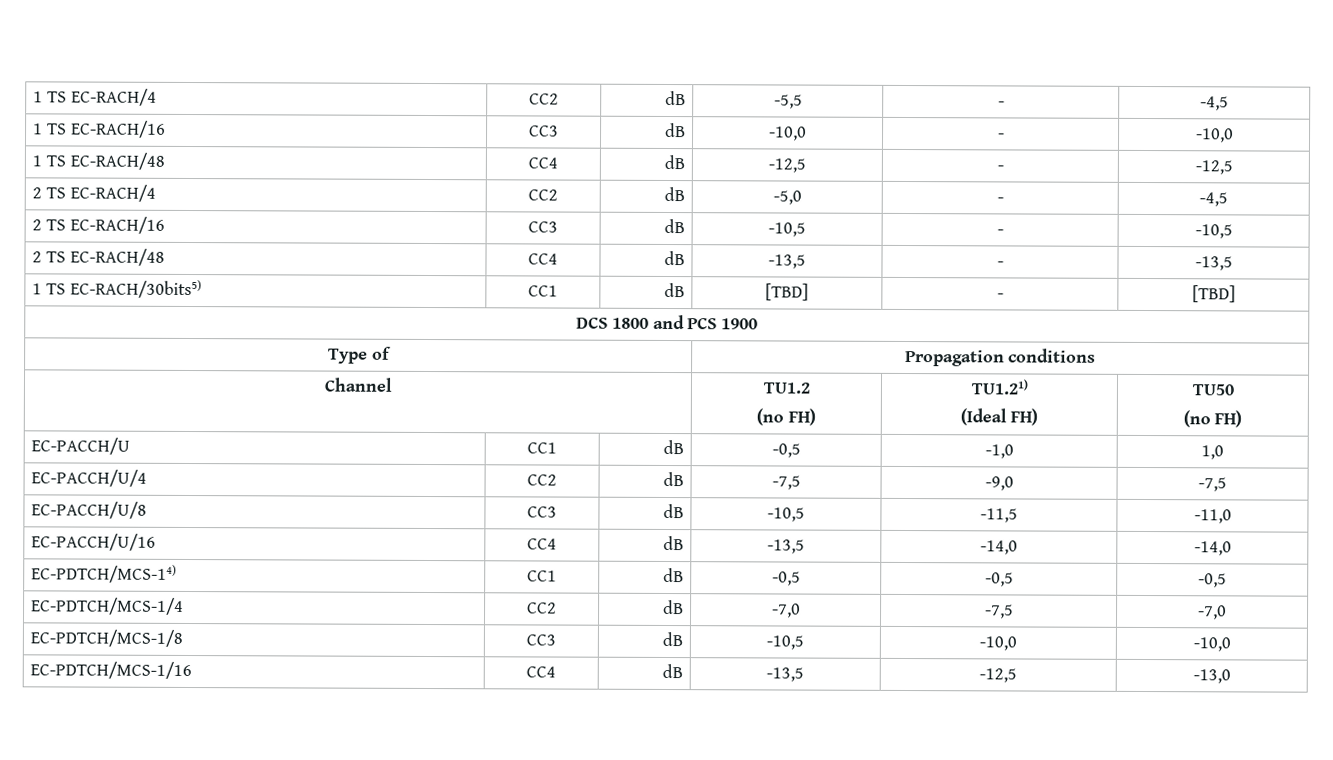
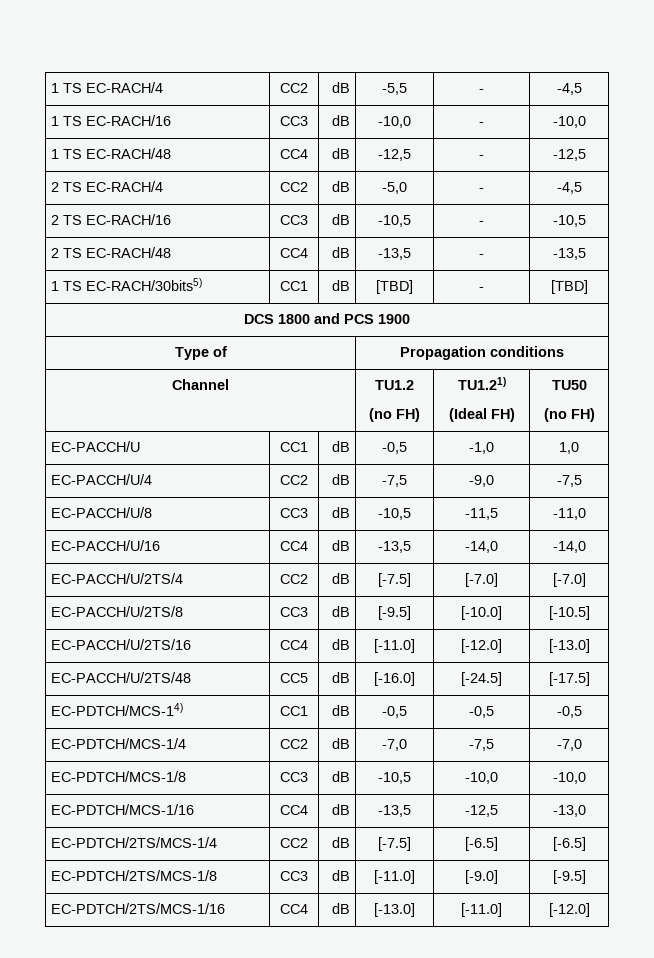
(1232, 548) none -> [51,573,184,584] [280,574,308,584] [331,573,350,584] [378,573,411,587] [465,573,498,587] [552,573,586,587] [51,606,184,617] [280,607,308,617] [331,606,350,617] [378,606,411,620] [461,606,502,620] [548,606,590,620] [51,639,192,650] [280,640,308,650] [331,639,350,650] [374,639,415,653] [461,639,502,653] [548,639,590,653] [51,672,192,683] [280,673,308,683] [331,672,350,683] [374,672,415,686] [461,672,502,686] [548,672,590,686] // EC-PACCH/U/2TS/4 | CC2 | dB | [-7.5] | [-7.0] | [-7.0] // EC-PACCH/U/2TS/8 | CC3 | dB | [-9.5] | [-10.0] | [-10.5] // EC-PACCH/U/2TS/16 | CC4 | dB | [-11.0] | [-12.0] | [-13.0] // EC-PACCH/U/2TS/48 | CC5 | dB | [-16.0] | [-24.5] | [-17.5]
(1231, 676) none -> [51,837,218,848] [280,838,308,848] [331,837,350,848] [378,837,411,851] [465,837,498,851] [552,837,586,851] [51,870,218,881] [280,871,308,881] [331,870,350,881] [374,870,415,884] [465,870,498,884] [552,870,586,884] [51,903,226,914] [280,904,308,914] [331,903,350,914] [374,903,415,917] [461,903,502,917] [548,903,590,917] // EC-PDTCH/2TS/MCS-1/4 | CC2 | dB | [-7.5] | [-6.5] | [-6.5] // EC-PDTCH/2TS/MCS-1/8 | CC3 | dB | [-11.0] | [-9.0] | [-9.5] // EC-PDTCH/2TS/MCS-1/16 | CC4 | dB | [-13.0] | [-11.0] | [-12.0]

